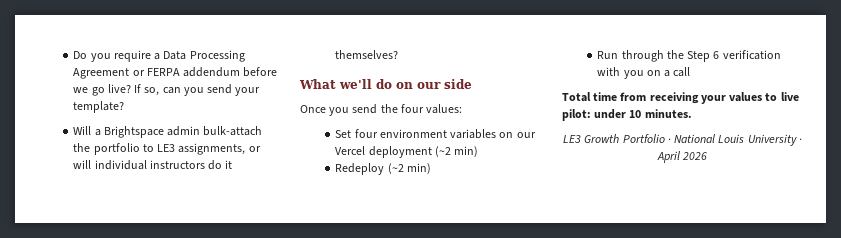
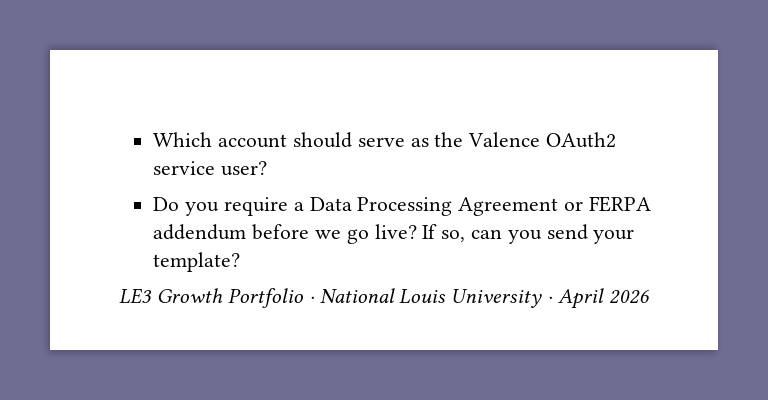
(73, 55) none -> [153,132,617,148] [153,161,268,176] Which account should serve as the Valence OAuth2 service user? //
[73,126,263,138] [73,143,261,155] [73,160,233,170] [335,50,399,59] [299,79,472,89] [300,104,463,116] [335,129,536,139] [335,146,479,158] [335,163,431,175] [597,50,781,62] [597,67,691,79] [562,92,799,104] [562,109,692,121] // Will a Brightspace admin bulk-attach the portfolio to LE3 assignments, or will individual instructors do it themselves? // What we'll do on our side // Once you send the four values: // Set four environment variables on our Vercel deployment (~2 min) // Redeploy (~2 min) // Run through the Step 6 verification with you on a call // Total time from receiving your values to live pilot: under 10 minutes. -> (241, 262) none

